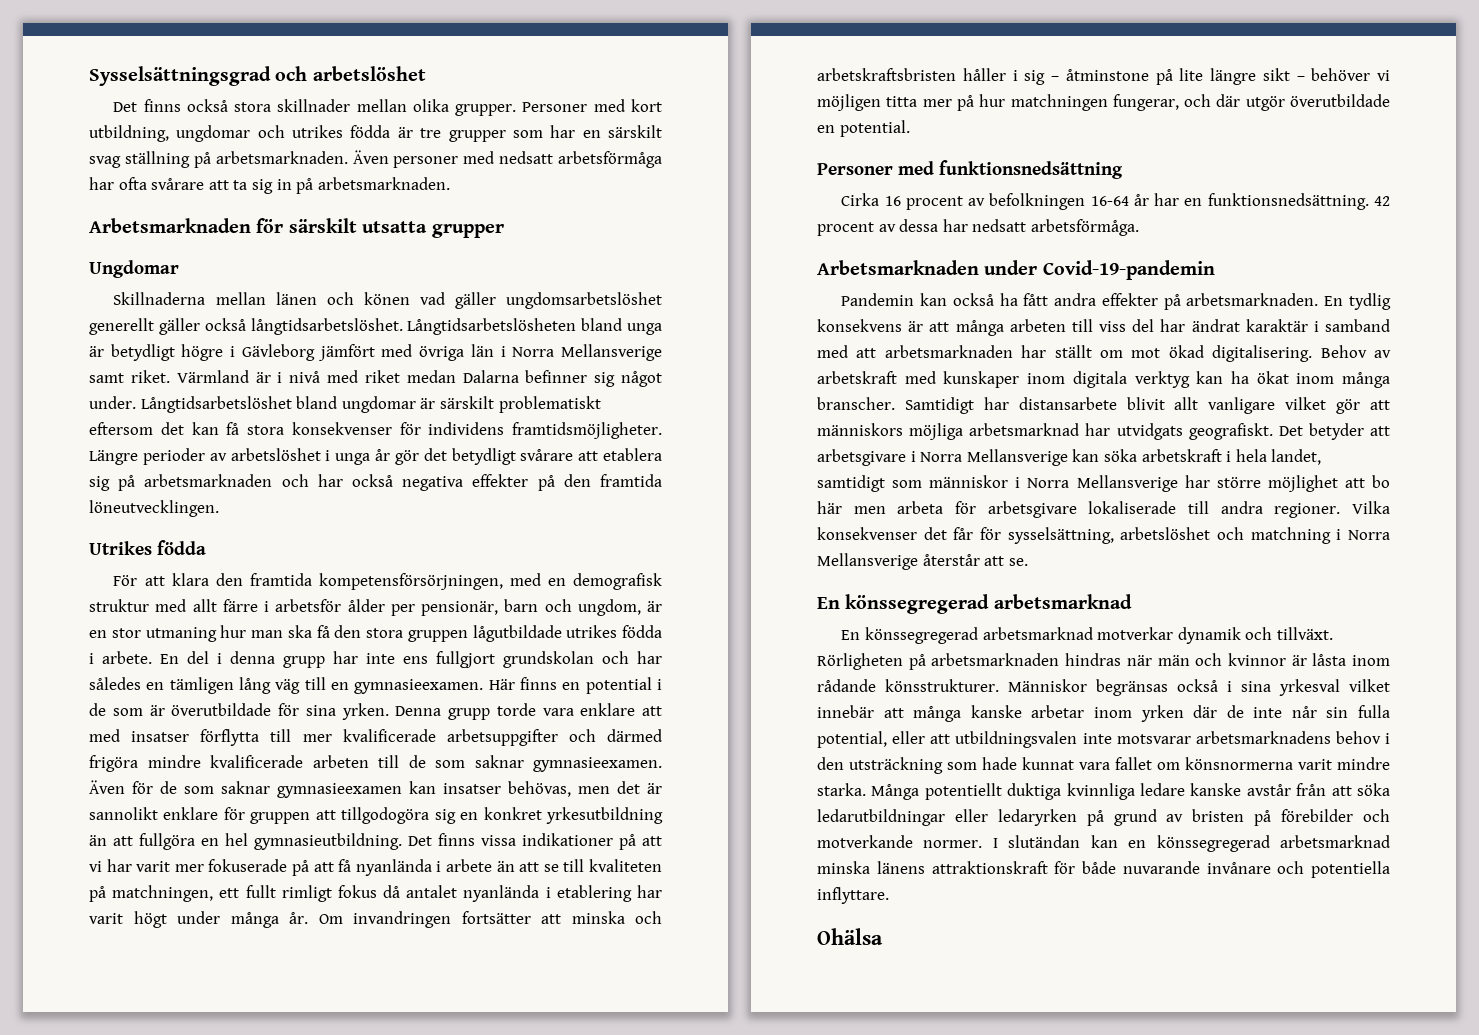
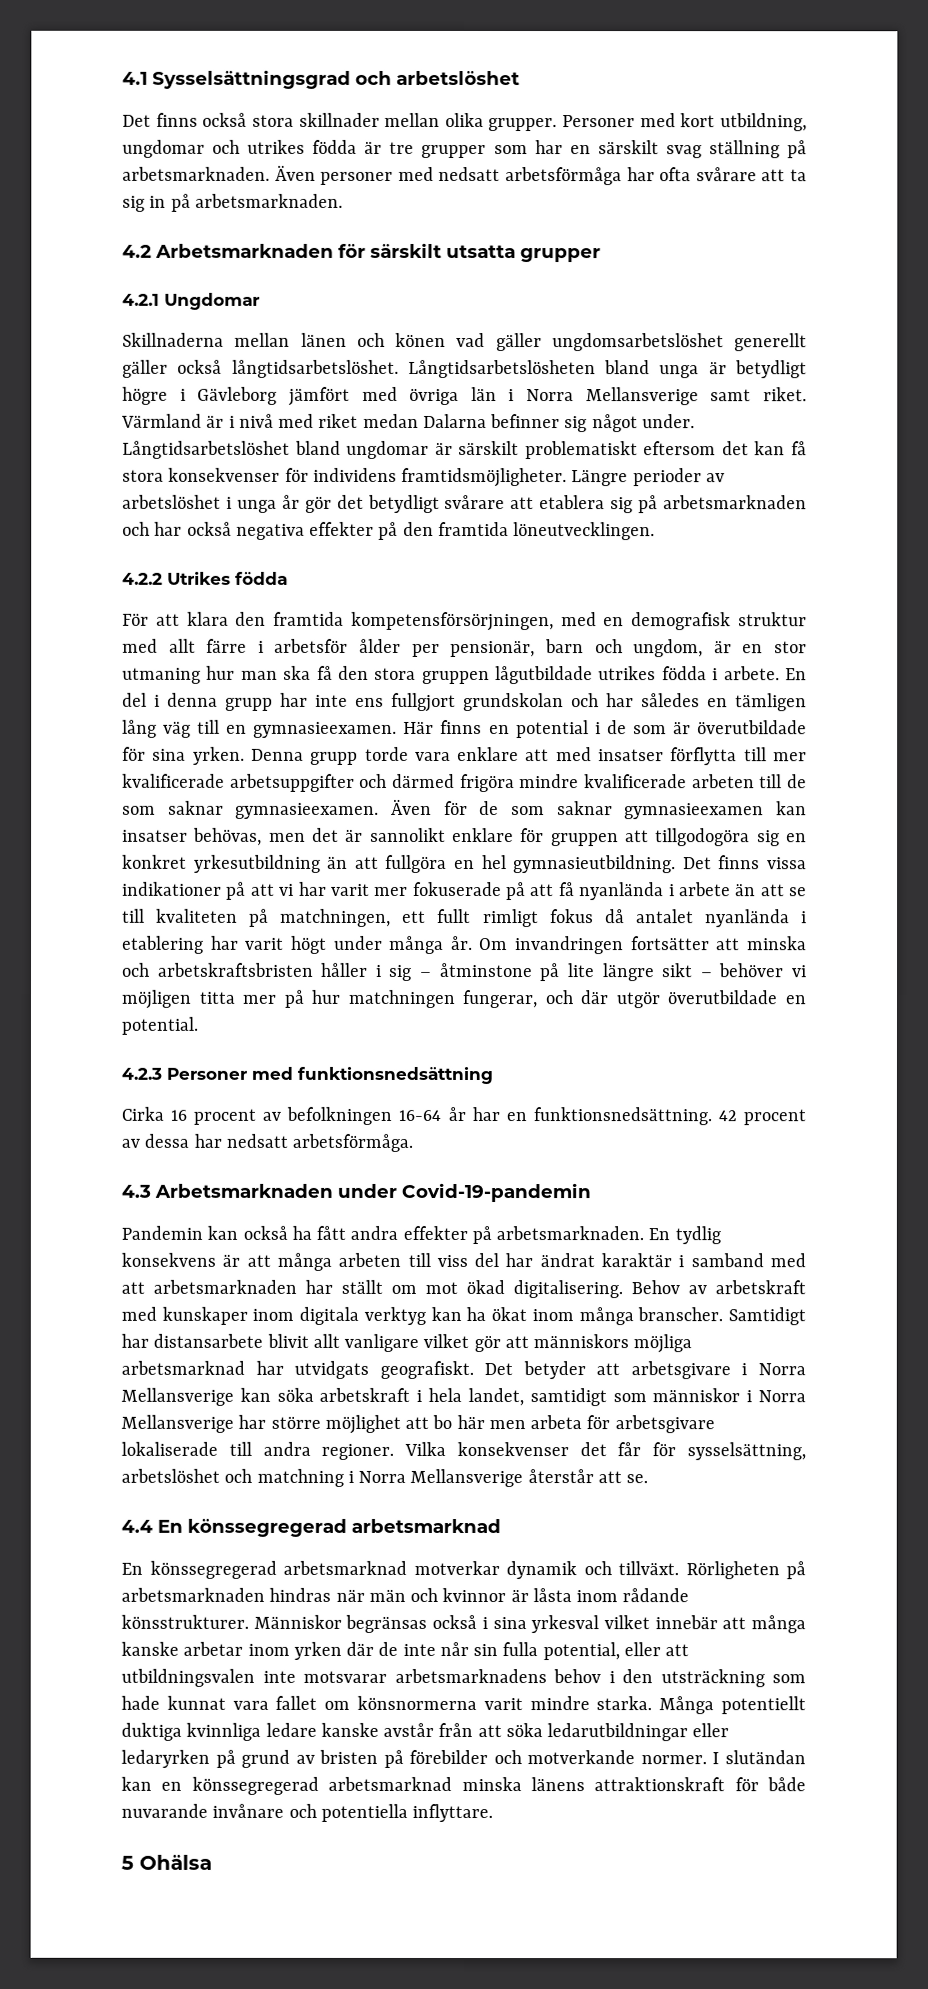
(89, 76) none -> [122,71,148,85] 4.1
(450, 183) none -> [122,244,152,258] 4.2
(504, 231) none -> [122,293,160,306] 4.2.1
(219, 508) none -> [122,572,163,585] 4.2.2
(910, 128) none -> [121,1067,162,1080] 4.2.3
(1139, 227) none -> [121,1184,151,1198] 4.3
(1028, 562) none -> [121,1519,153,1533] 4.4
(889, 895) none -> [121,1855,134,1870] 5

